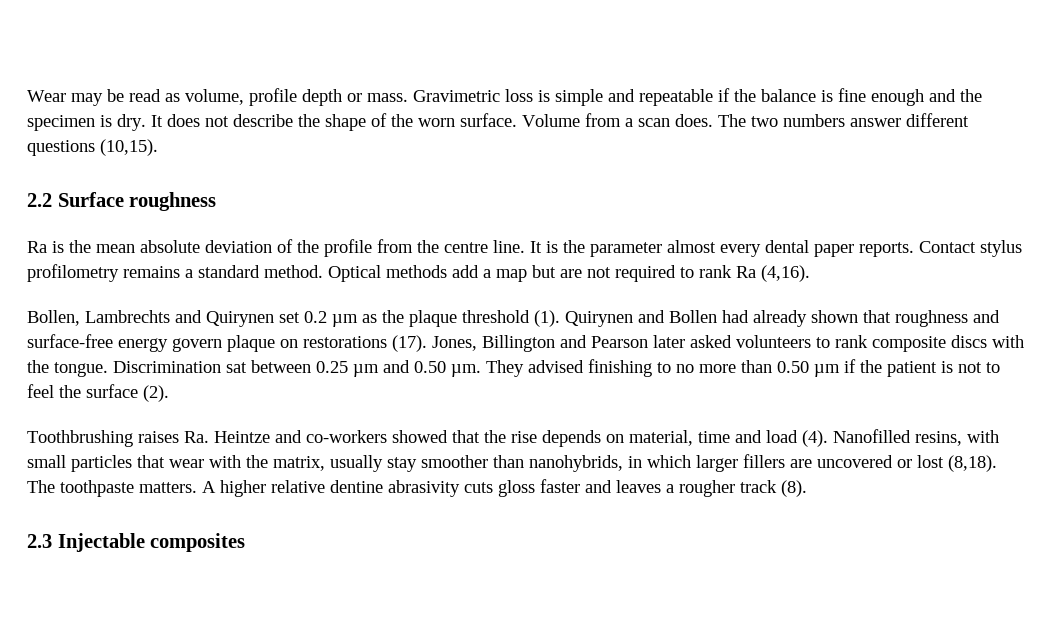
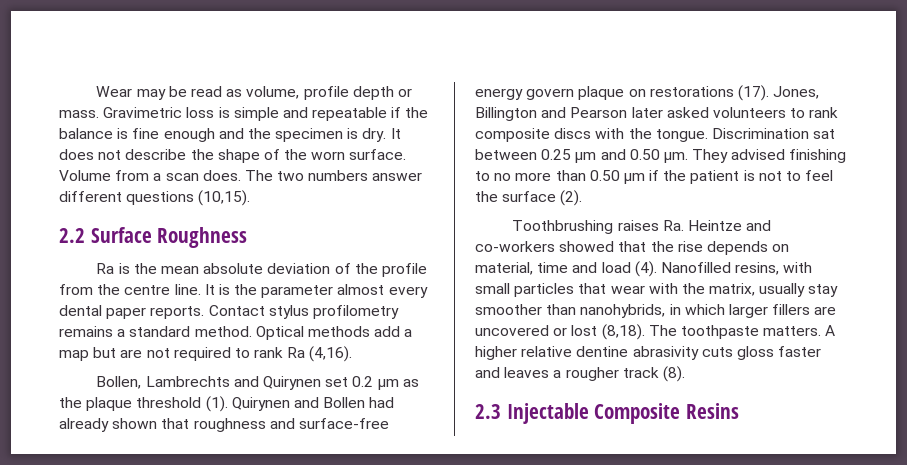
[129,192,217,211] roughness -> [157,227,248,248] Roughness
[150,533,246,552] composites -> [594,403,740,424] Composite Resins

